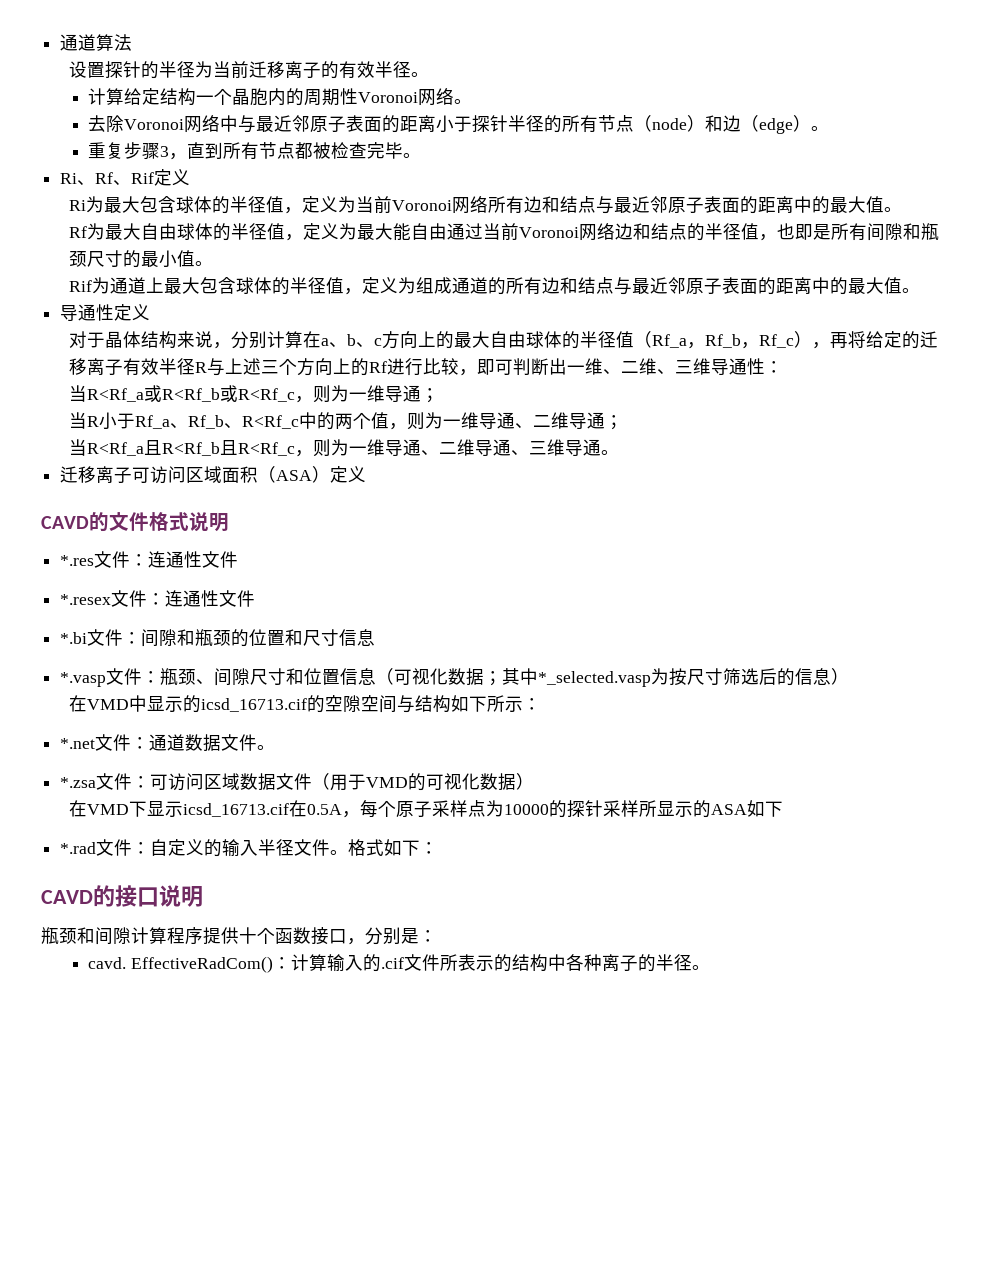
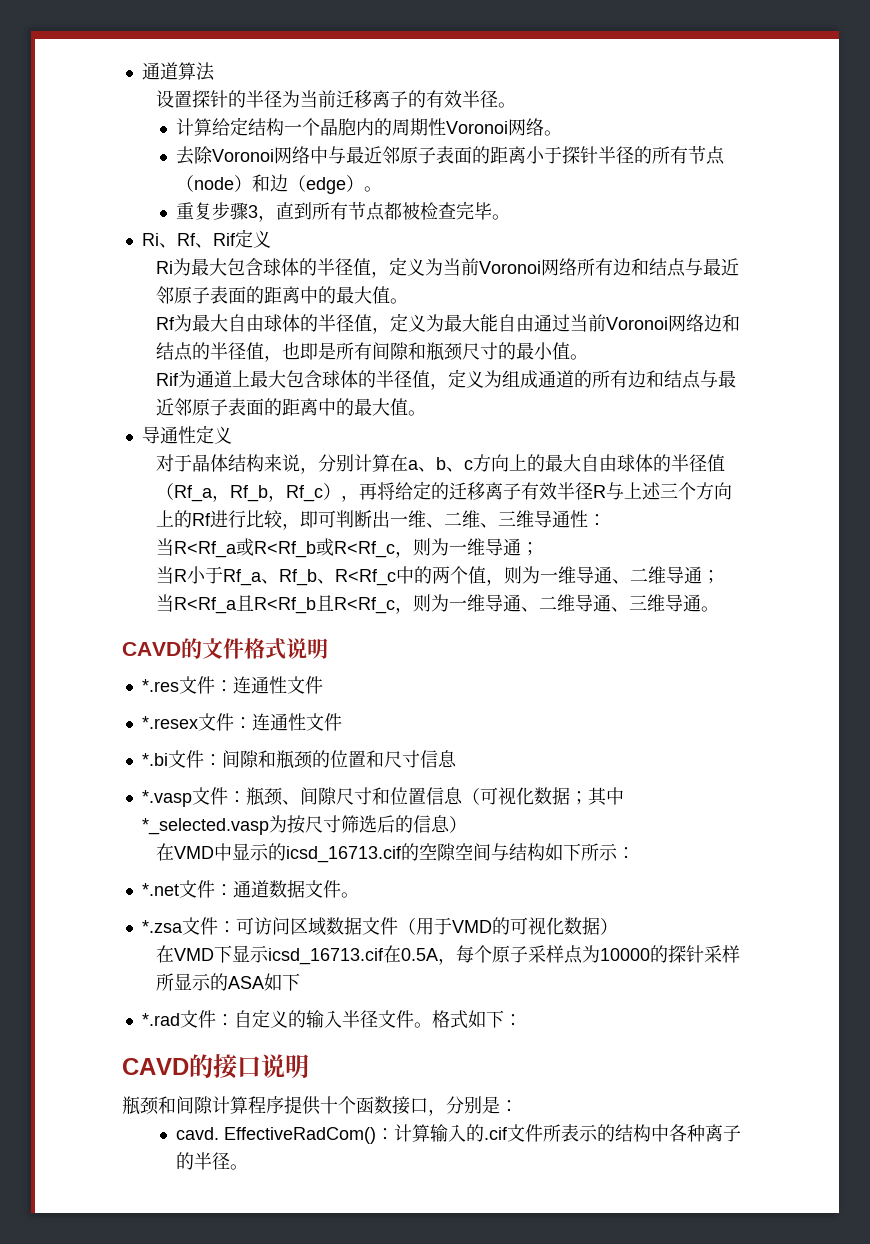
[60,466,367,484] // 迁移离子可访问区域面积（ASA）定义 -> (719, 609) none

